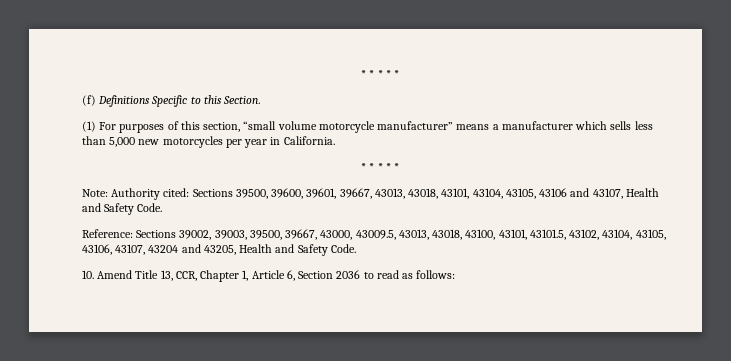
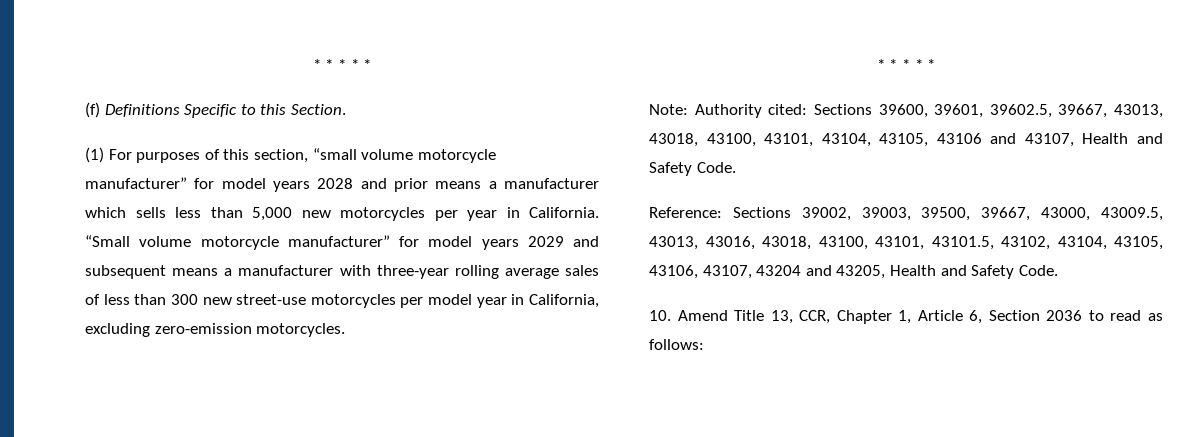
(454, 125) none -> [194,178,428,192] for model years 2028 and prior
(335, 140) none -> [85,235,599,250] [85,265,599,279] [85,294,599,308] [85,323,346,337] “Small volume motorcycle manufacturer” for model years 2029 and subsequent means a manufacturer with three-year rolling average sales of less than 300 new street-use motorcycles per model year in California, excluding zero-emission motorcycles.
[235,189,268,199] 39500, -> (872, 109) none
(337, 193) none -> [989,104,1052,118] 39602.5,
(439, 193) none -> [706,133,756,147] 43100,
(429, 234) none -> [705,236,755,250] 43016,

